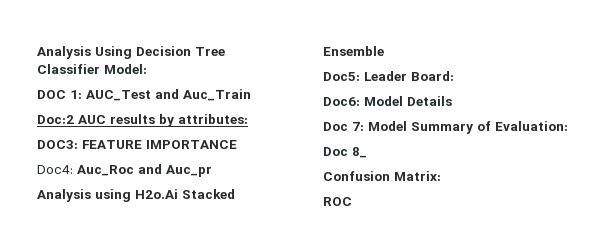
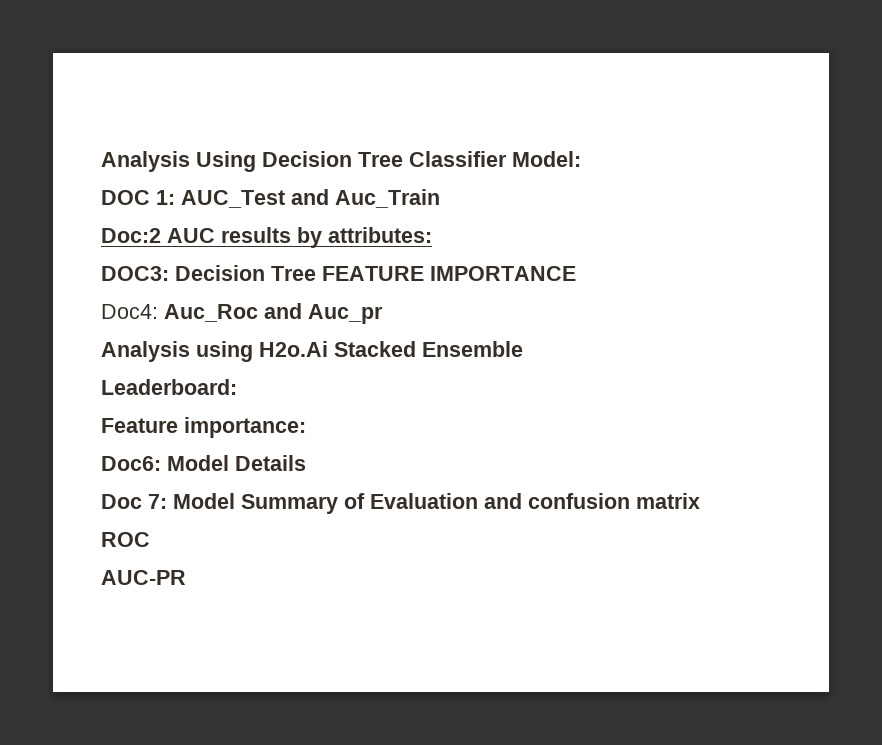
(78, 144) none -> [175,265,316,281] Decision Tree
[323,71,454,81] Doc5: Leader Board: -> [101,379,237,395] [101,417,306,438] Leaderboard: // Feature importance:
[495,121,568,131] [323,147,367,158] [323,171,441,181] Evaluation: // Doc 8_ // Confusion Matrix: -> [370,493,700,509] Evaluation and confusion matrix
(352, 201) none -> [101,570,186,585] // AUC-PR

